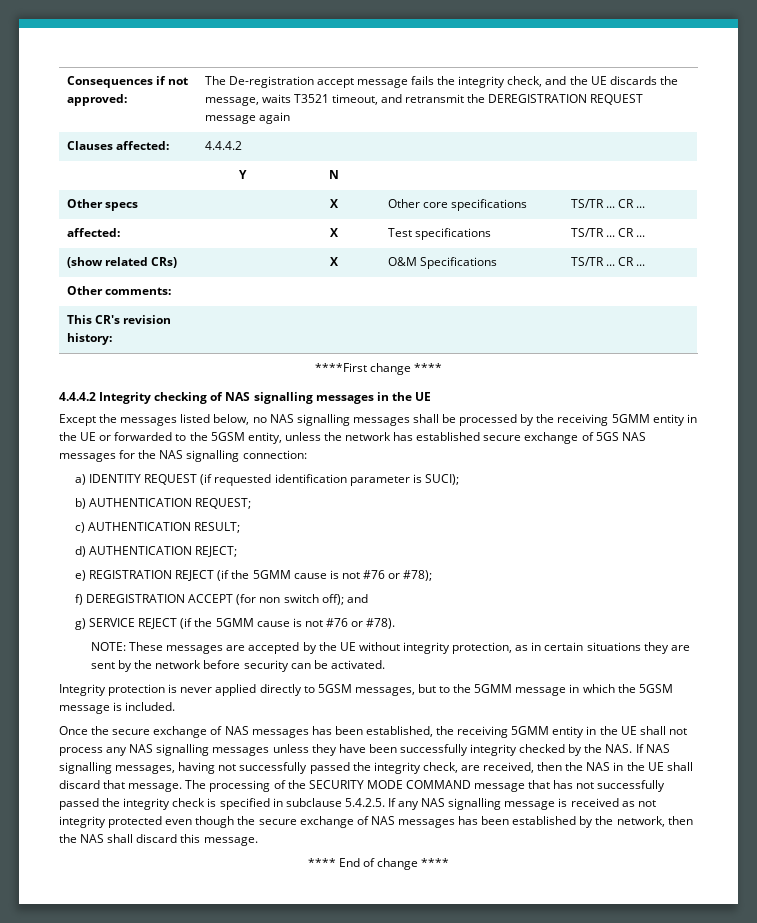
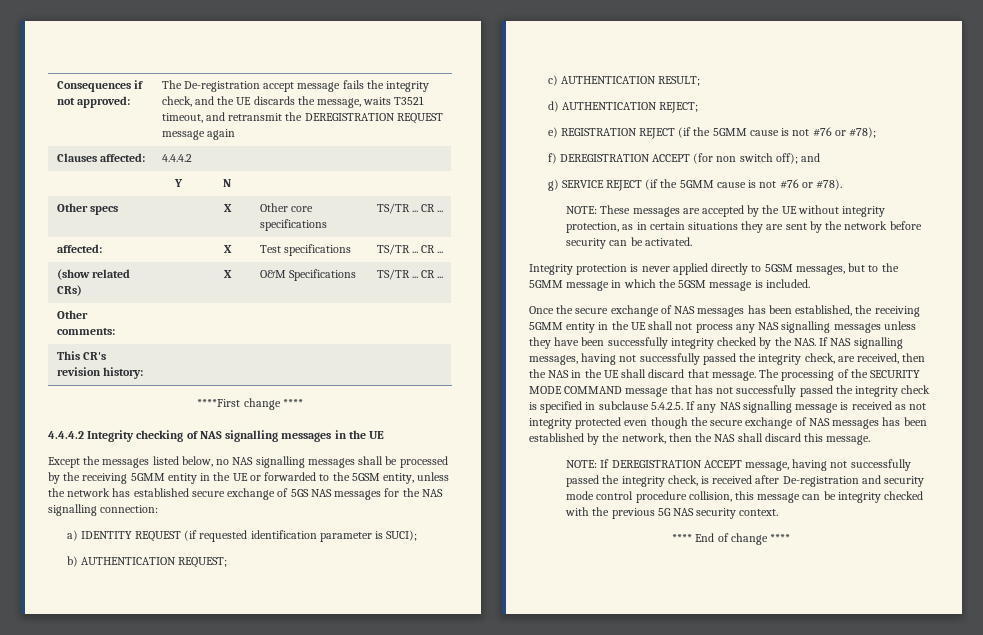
(258, 841) none -> [566,459,911,471] [566,475,925,487] [566,491,924,503] [565,507,779,519] // NOTE: If DEREGISTRATION ACCEPT message, having not successfully passed the integrity check, is received after De-registration and security mode control procedure collision, this message can be integrity checked with the previous 5G NAS security context.

